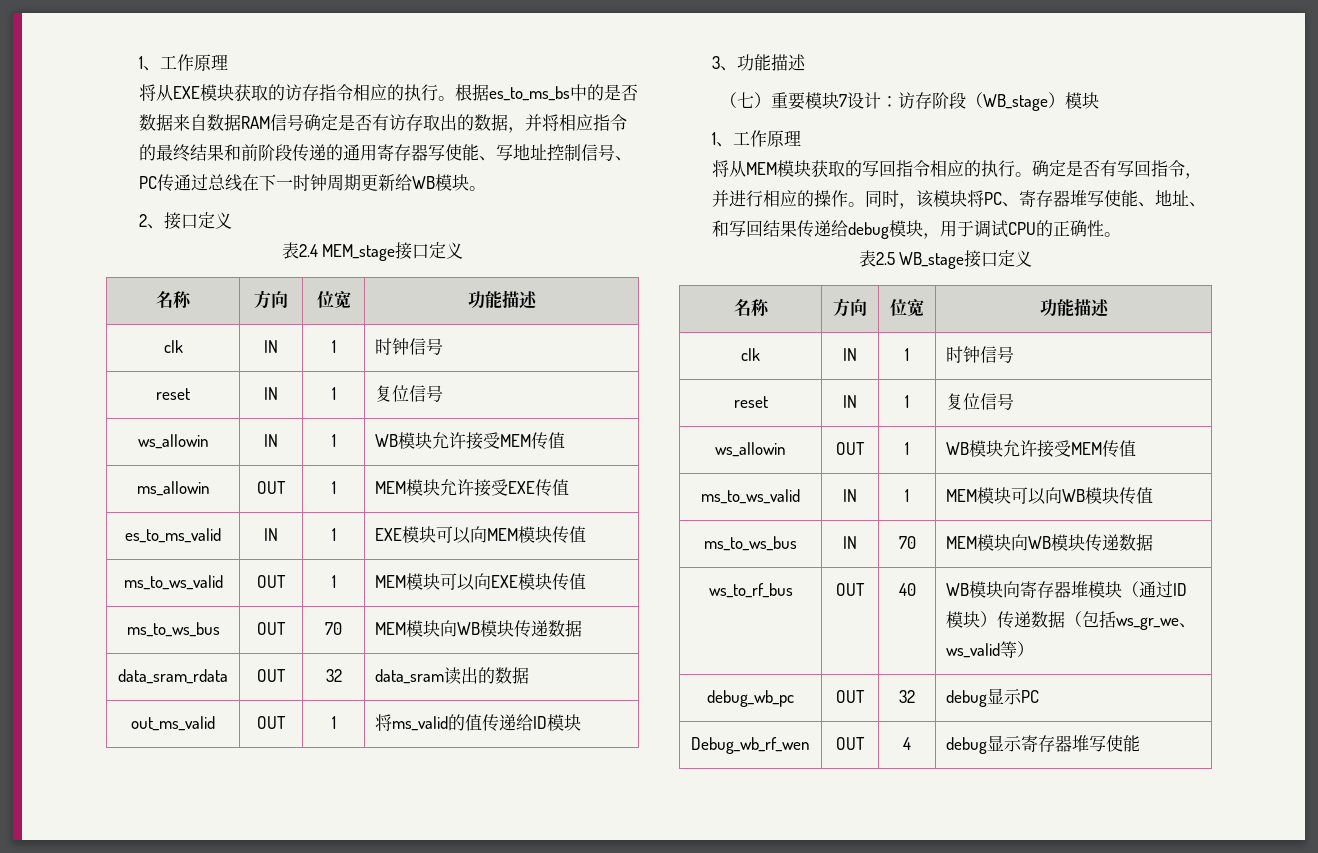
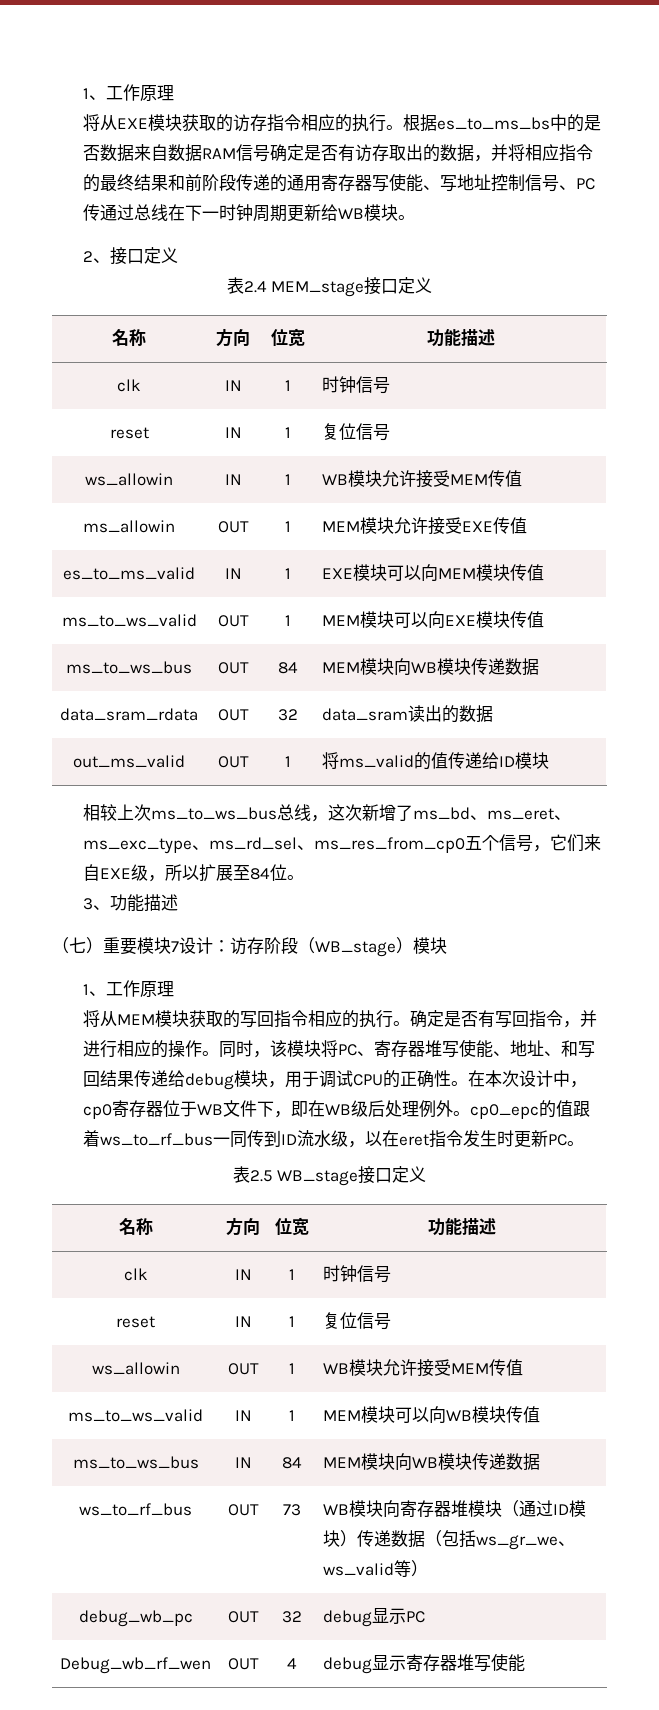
[325,622,342,635] 70 -> [278,662,298,674] 84
(582, 722) none -> [83,804,572,822] [83,834,602,854] [83,864,305,882] // 相较上次ms_to_ws_bus总线，这次新增了ms_bd、ms_eret、ms_exc_type、ms_rd_sel、ms_res_from_cp0五个信号，它们来自EXE级，所以扩展至84位。
(1122, 234) none -> [468,1070,588,1088] [83,1100,591,1119] [83,1130,585,1148] 在本次设计中，cp0寄存器位于WB文件下，即在WB级后处理例外。cp0_epc的值跟着ws_to_rf_bus一同传到ID流水级，以在eret指令发生时更新PC。
[898,536,916,549] 70 -> [282,1457,302,1469] 84
[898,583,916,596] 40 -> [283,1504,301,1516] 73

